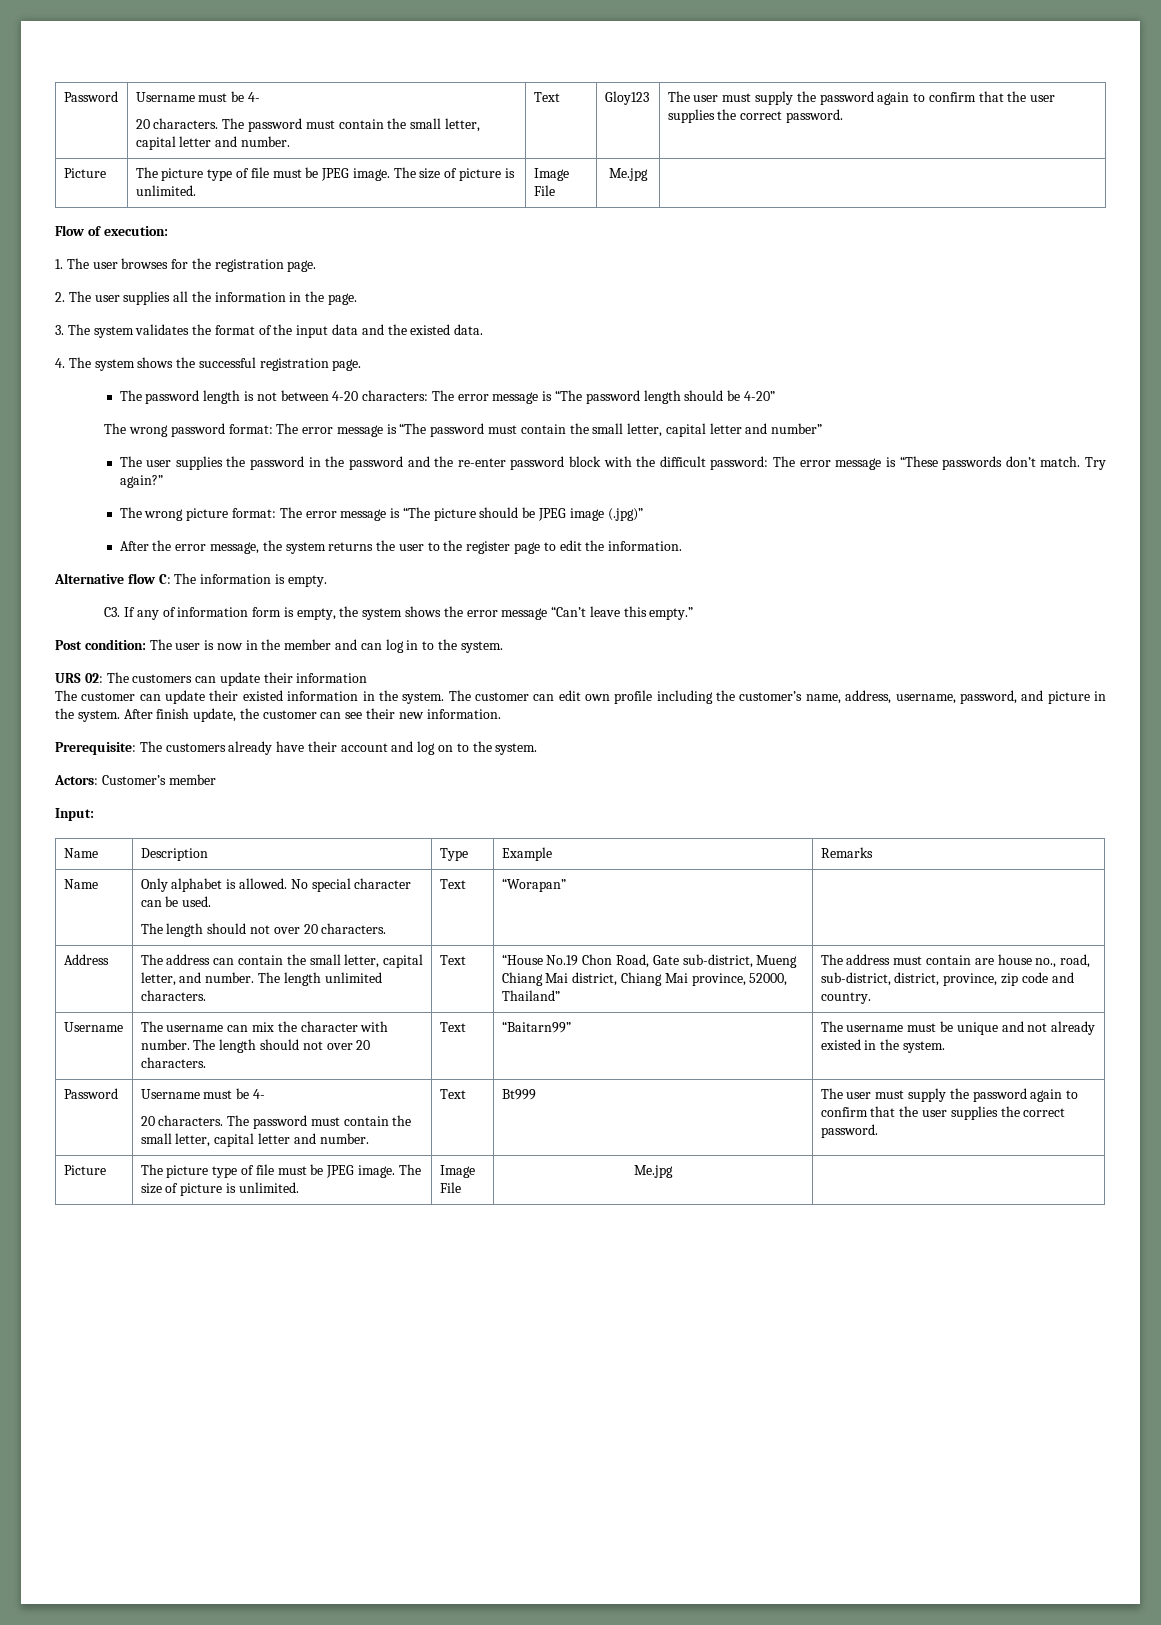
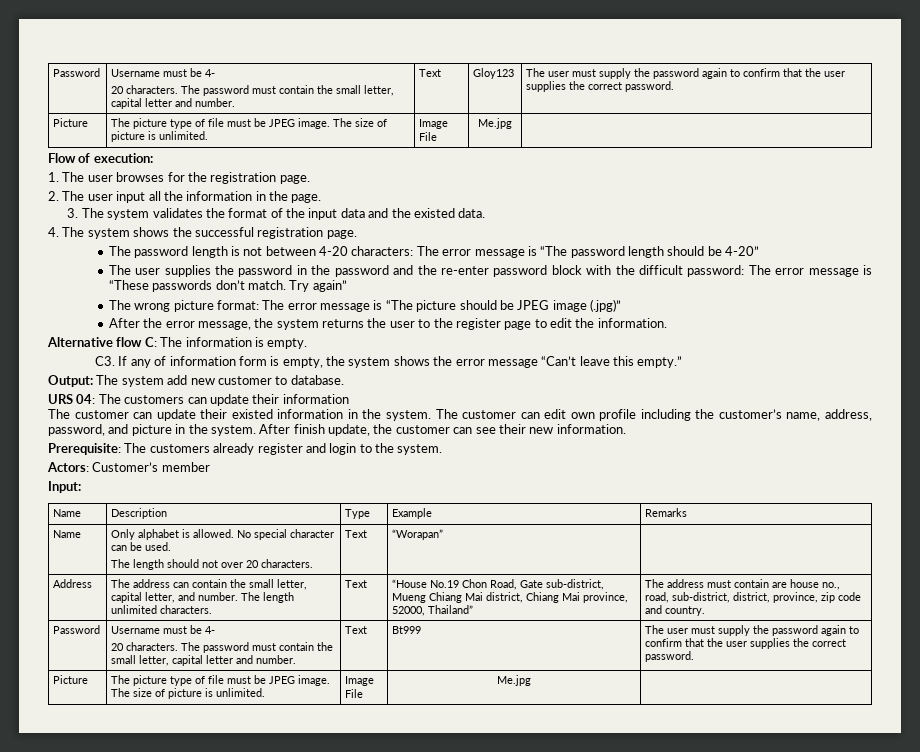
[123,291,171,305] supplies -> [116,191,146,203] input
[104,423,823,437] // The wrong password format: The error message is “The password must contain the small letter, capital letter and number” -> (760, 251) none
[119,475,163,488] again?” -> [312,280,347,292] again”
[55,639,503,653] Post condition: The user is now in the member and can log in to the system. -> [48,375,344,387] Output: The system add new customer to database.
[84,673,103,683] 02: -> [76,394,96,404] 04:
[895,694,956,704] username, -> (872, 415) none
[276,741,454,755] have their account and log on -> [257,443,357,455] register and login
[63,1022,123,1032] [140,1021,389,1032] [140,1039,371,1053] [140,1057,206,1068] [439,1022,466,1032] [501,1021,571,1033] [820,1021,1096,1035] [820,1039,946,1053] // Username | The username can mix the character with number. The length should not over 20 characters. | Text | “Baitarn99” | The username must be unique and not already existed in the system. -> (706, 611) none

